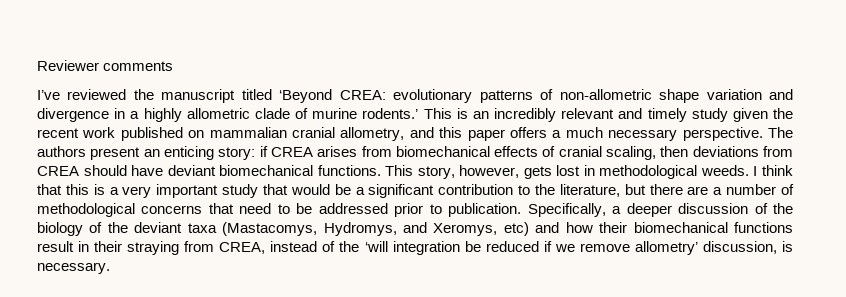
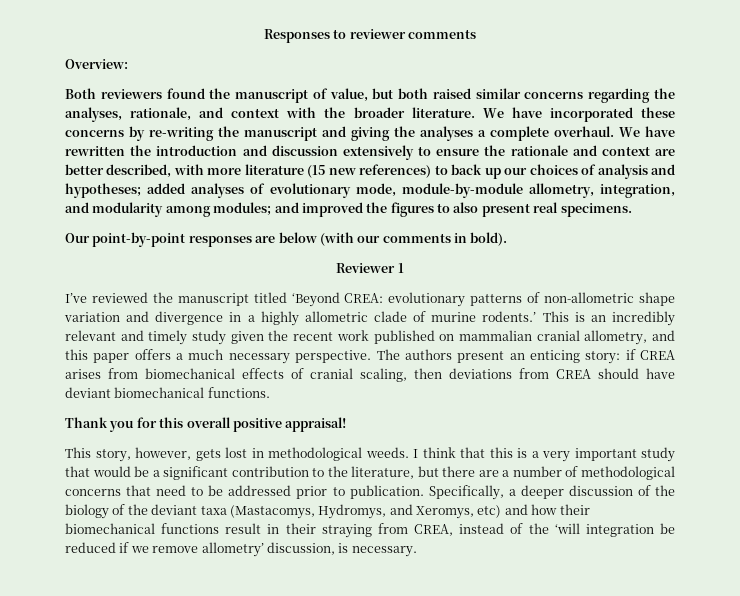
[37,60,174,71] Reviewer comments -> [263,29,477,43] [65,59,128,69] [65,88,675,103] [65,107,675,122] [65,126,675,141] [65,145,675,160] [65,164,675,179] [65,183,675,198] [65,202,632,217] [65,232,508,247] [336,263,404,273] Responses to reviewer comments // Overview: // Both reviewers found the manuscript of value, but both raised similar concerns regarding the analyses, rationale, and context with the broader literature. We have incorporated these concerns by re-writing the manuscript and giving the analyses a complete overhaul. We have rewritten the introduction and discussion extensively to ensure the rationale and context are better described, with more literature (15 new references) to back up our choices of analysis and hypotheses; added analyses of evolutionary mode, module-by-module allometry, integration, and modularity among modules; and improved the figures to also present real specimens. // Our point-by-point responses are below (with our comments in bold). // Reviewer 1
(381, 170) none -> [65,417,347,432] // Thank you for this overall positive appraisal! //

